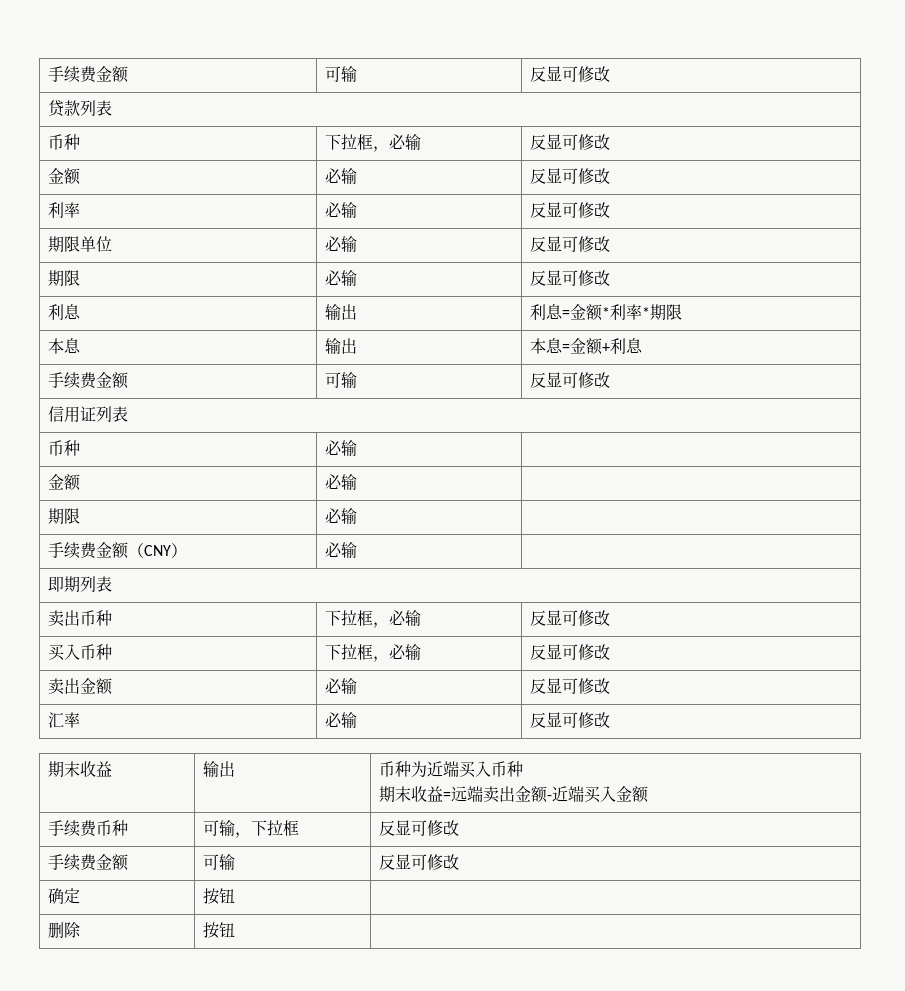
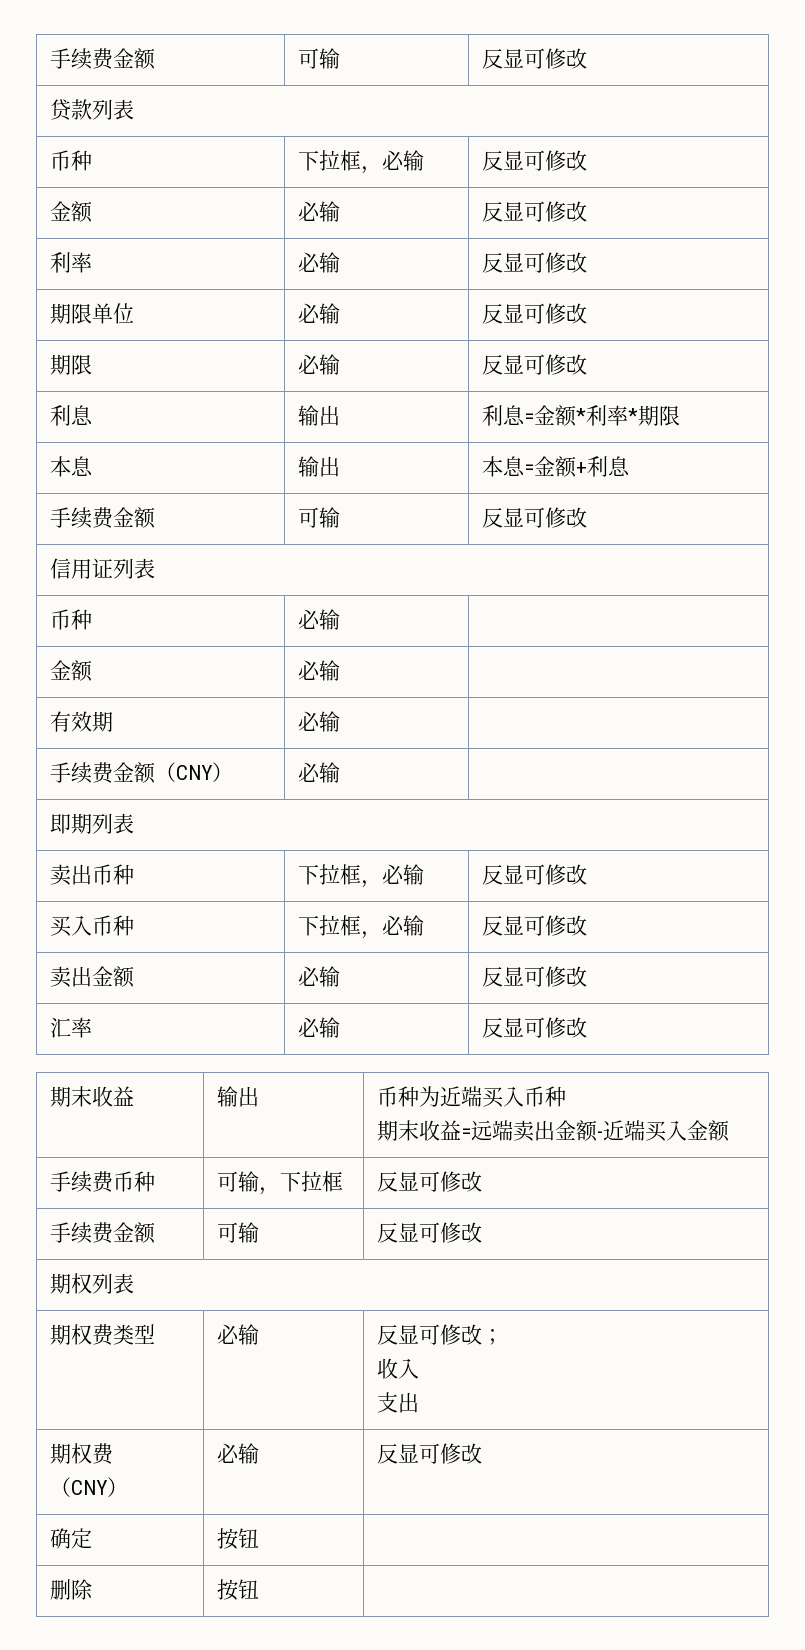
[48,508,81,524] 期限 -> [50,711,114,732] 有效期
(460, 862) none -> [50,1273,135,1294] [50,1324,156,1346] [217,1324,260,1345] [377,1324,504,1345] [377,1358,420,1379] [377,1392,420,1413] [50,1443,115,1465] [50,1477,129,1497] [217,1443,260,1464] [377,1443,483,1464] // 期权列表 // 期权费类型 | 必输 | 反显可修改； // 收入 // 支出 // 期权费（CNY） | 必输 | 反显可修改

